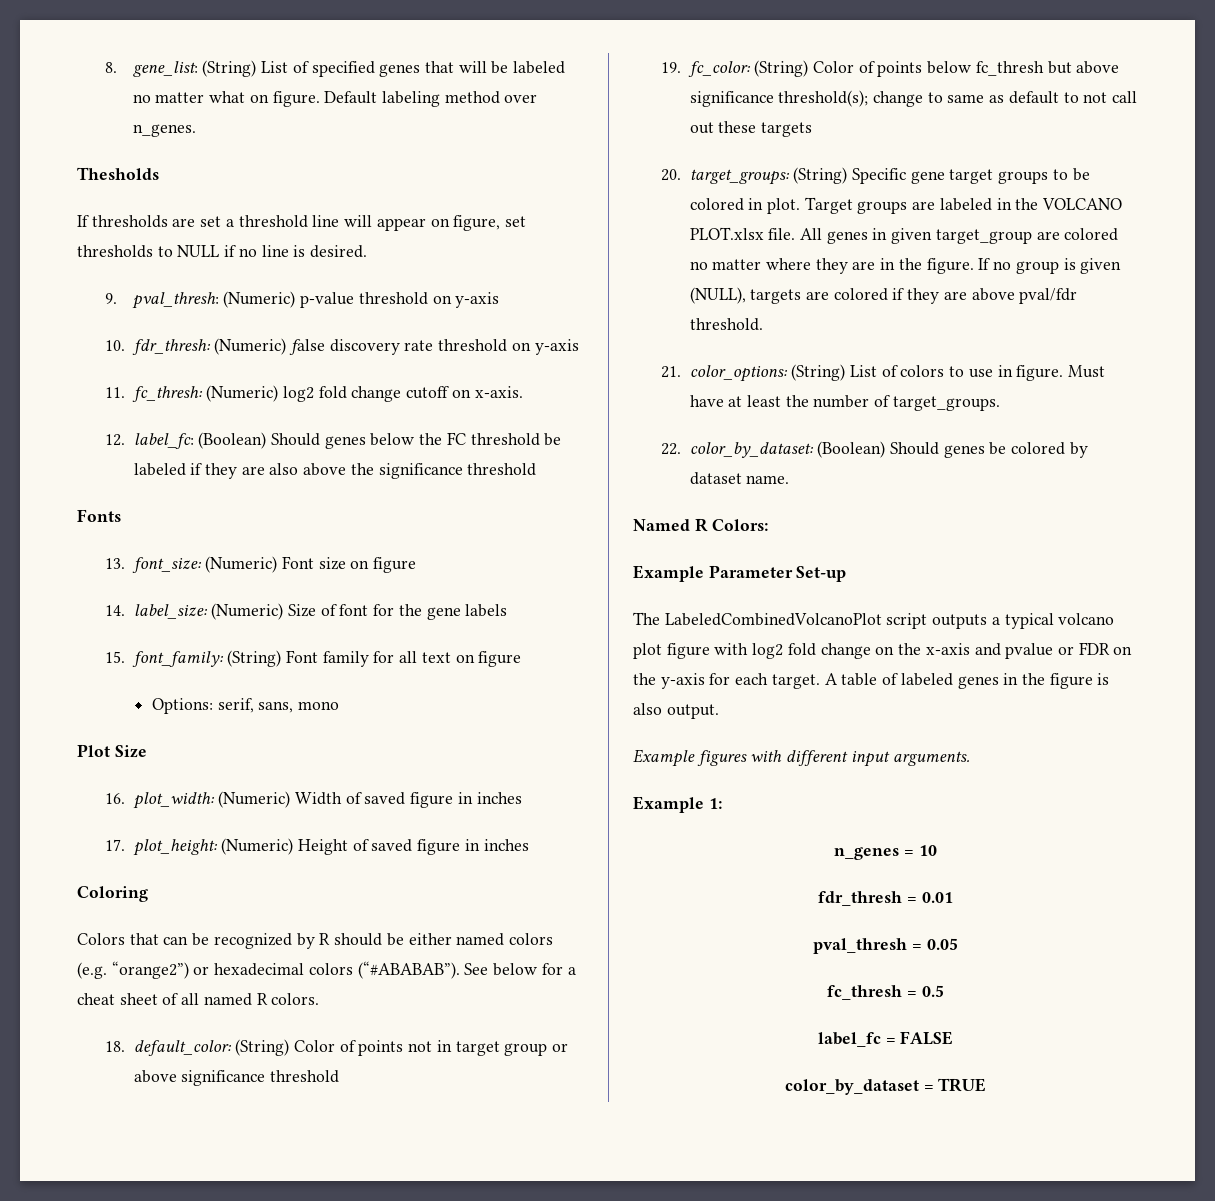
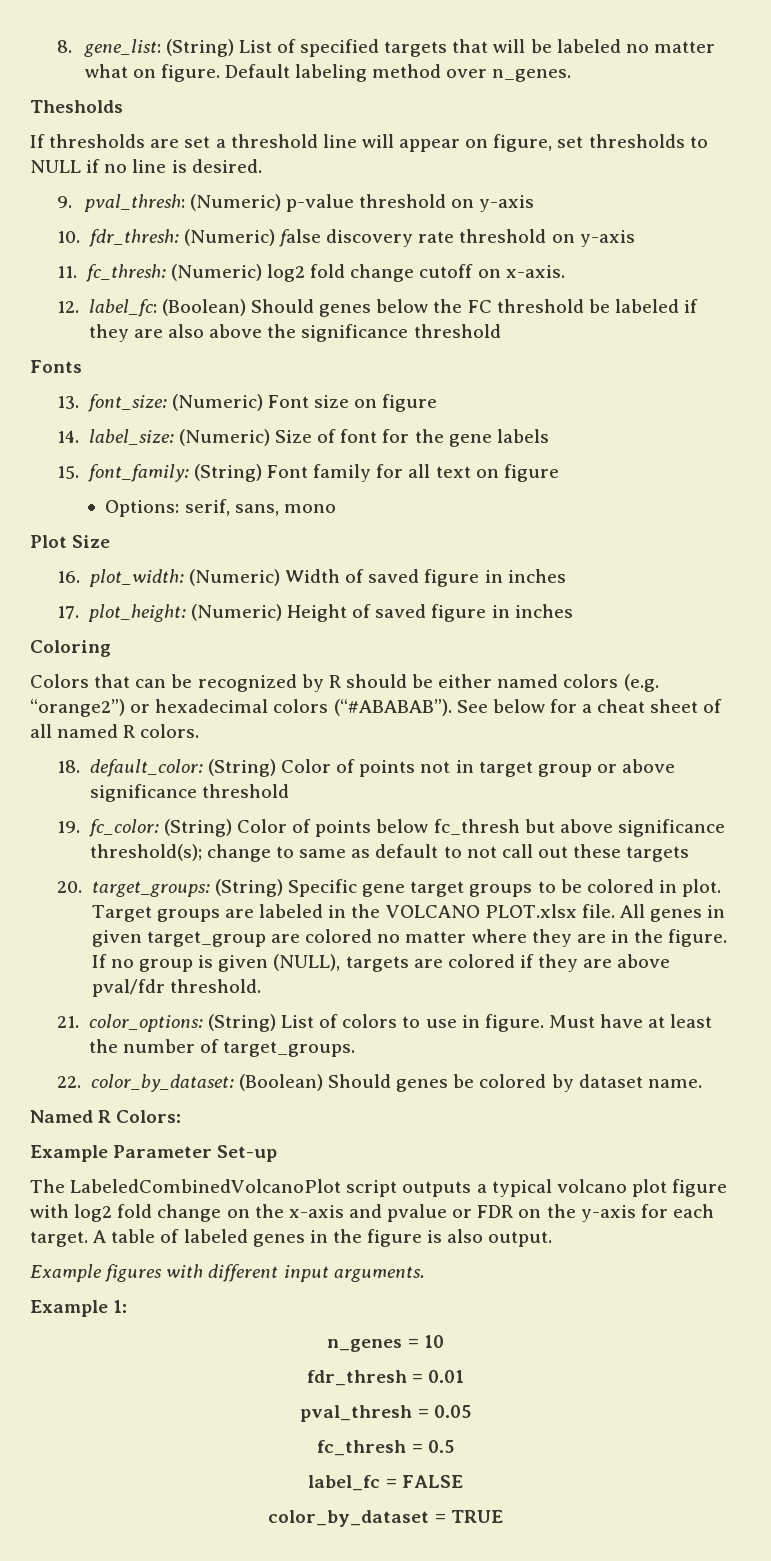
[379,64,421,77] genes -> [384,41,448,57] targets

